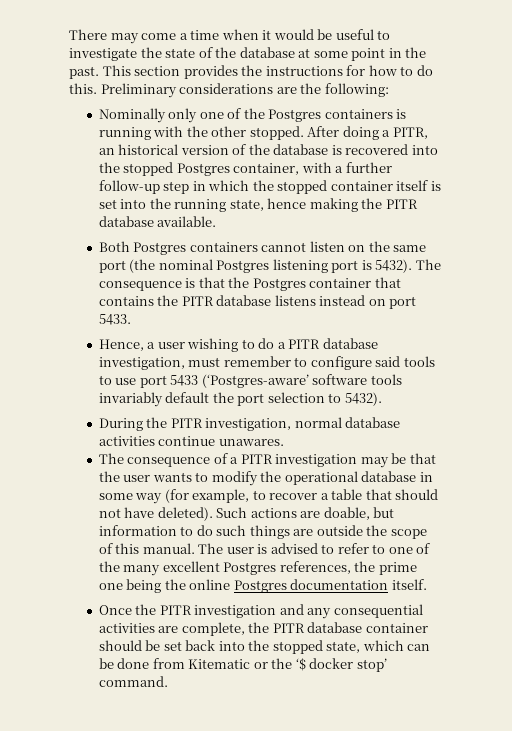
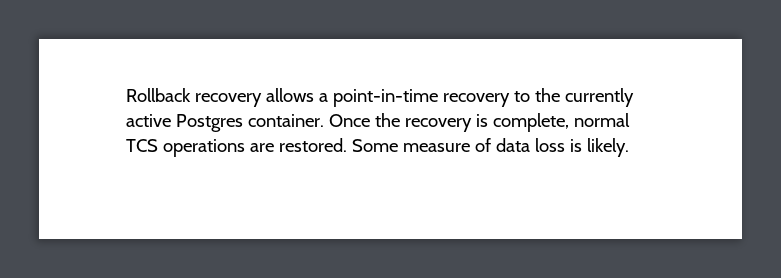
[69,29,391,44] [69,47,427,61] [69,65,433,79] [69,83,389,98] [98,108,407,123] [98,126,428,140] [98,144,438,155] [98,162,392,176] [98,180,441,194] [98,198,418,212] [98,216,217,227] [98,241,427,255] [98,259,441,273] [98,277,401,291] [98,295,417,309] [98,314,131,325] [98,338,378,352] [98,356,435,370] [98,374,402,388] [98,392,382,407] [98,417,401,431] [98,436,284,446] [98,453,436,468] [98,471,433,486] [98,489,439,504] [98,507,395,521] [98,525,427,539] [98,543,431,554] [98,561,417,576] [98,579,427,593] [98,604,423,619] [98,622,428,636] [98,640,431,654] [98,658,387,672] [98,676,168,687] There may come a time when it would be useful to investigate the state of the database at some point in the past. This section provides the instructions for how to do this. Preliminary considerations are the following: // Nominally only one of the Postgres containers is running with the other stopped. After doing a PITR, an historical version of the database is recovered into the stopped Postgres container, with a further follow-up step in which the stopped container itself is set into the running state, hence making the PITR database available. // Both Postgres containers cannot listen on the same port (the nominal Postgres listening port is 5432). The consequence is that the Postgres container that contains the PITR database listens instead on port 5433. // Hence, a user wishing to do a PITR database investigation, must remember to configure said tools to use port 5433 (‘Postgres-aware’ software tools invariably default the port selection to 5432). // During the PITR investigation, normal database activities continue unawares. // The consequence of a PITR investigation may be that the user wants to modify the operational database in some way (for example, to recover a table that should not have deleted). Such actions are doable, but information to do such things are outside the scope of this manual. The user is advised to refer to one of the many excellent Postgres references, the prime one being the online Postgres documentation itself. // Once the PITR investigation and any consequential activities are complete, the PITR database container should be set back into the stopped state, which can be done from Kitematic or the ‘$ docker stop’ command. -> [126,88,634,107] [126,113,630,132] [126,138,629,157] Rollback recovery allows a point-in-time recovery to the currently active Postgres container. Once the recovery is complete, normal TCS operations are restored. Some measure of data loss is likely.

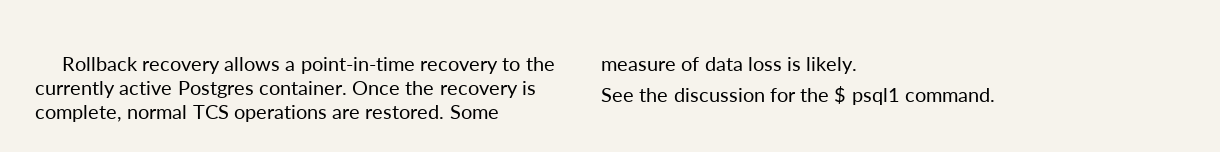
(629, 147) none -> [601,86,995,105] // See the discussion for the $ psql1 command.

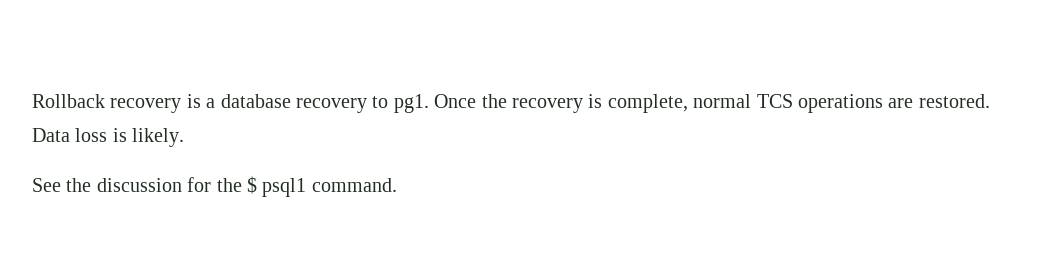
[224,57,555,74] [35,81,347,98] allows a point-in-time recovery to the currently active Postgres container. -> [186,94,429,113] is a database recovery to pg1.
[449,105,499,119] [601,57,743,71] Some measure of data -> [32,128,70,142] Data

